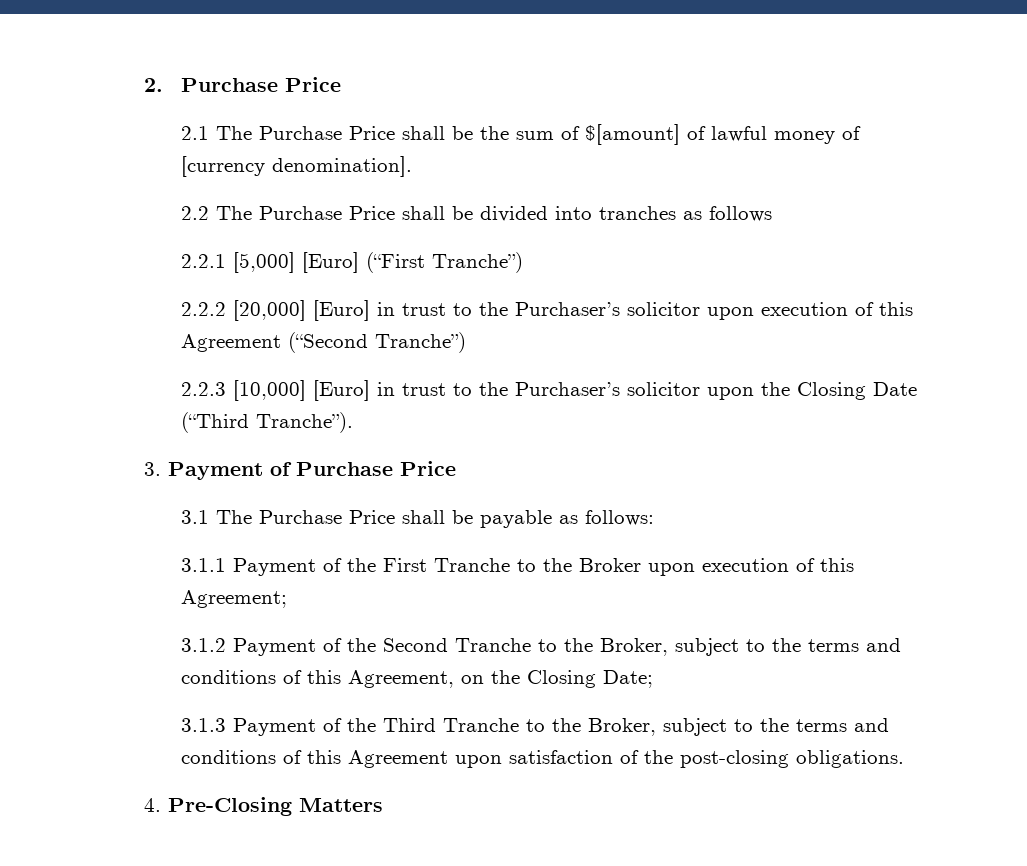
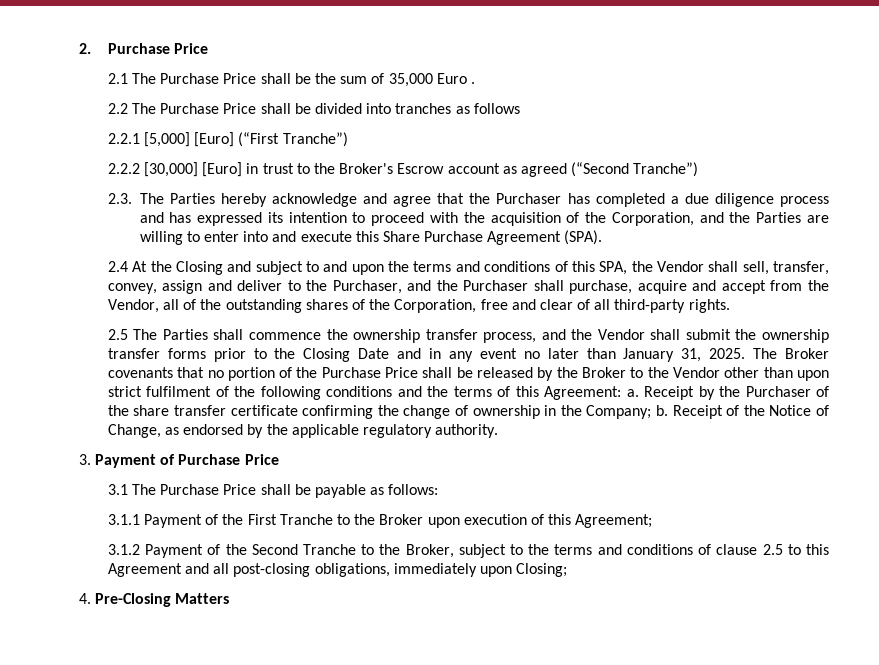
[584,124,861,145] [180,156,412,177] $[amount] of lawful money of [currency denomination]. -> [388,73,475,87] 35,000 Euro .
[232,300,913,321] [180,332,466,353] [180,380,917,401] [180,412,353,433] [20,000] [Euro] in trust to the Purchaser’s solicitor upon execution of this Agreement (“Second Tranche”) // 2.2.3 [10,000] [Euro] in trust to the Purchaser’s solicitor upon the Closing Date (“Third Tranche”). -> [144,162,699,177] [107,193,829,207] [139,212,829,226] [139,230,603,245] [107,261,829,275] [107,280,829,294] [107,299,730,313] [107,329,830,343] [107,348,830,362] [107,367,830,381] [107,386,829,400] [107,405,829,419] [107,424,499,438] [30,000] [Euro] in trust to the Broker's Escrow account as agreed (“Second Tranche”) // 2.3. The Parties hereby acknowledge and agree that the Purchaser has completed a due diligence process and has expressed its intention to proceed with the acquisition of the Corporation, and the Parties are willing to enter into and execute this Share Purchase Agreement (SPA). // 2.4 At the Closing and subject to and upon the terms and conditions of this SPA, the Vendor shall sell, transfer, convey, assign and deliver to the Purchaser, and the Purchaser shall purchase, acquire and accept from the Vendor, all of the outstanding shares of the Corporation, free and clear of all third-party rights. // 2.5 The Parties shall commence the ownership transfer process, and the Vendor shall submit the ownership transfer forms prior to the Closing Date and in any event no later than January 31, 2025. The Broker covenants that no portion of the Purchase Price shall be released by the Broker to the Vendor other than upon strict fulfilment of the following conditions and the terms of this Agreement: a. Receipt by the Purchaser of the share transfer certificate confirming the change of ownership in the Company; b. Receipt of the Notice of Change, as endorsed by the applicable regulatory authority.
[306,670,653,688] [180,718,889,736] [180,750,904,768] this Agreement, on the Closing Date; // 3.1.3 Payment of the Third Tranche to the Broker, subject to the terms and conditions of this Agreement upon satisfaction of the post-closing obligations. -> [716,544,829,555] [107,563,568,577] clause 2.5 to this Agreement and all post-closing obligations, immediately upon Closing;

